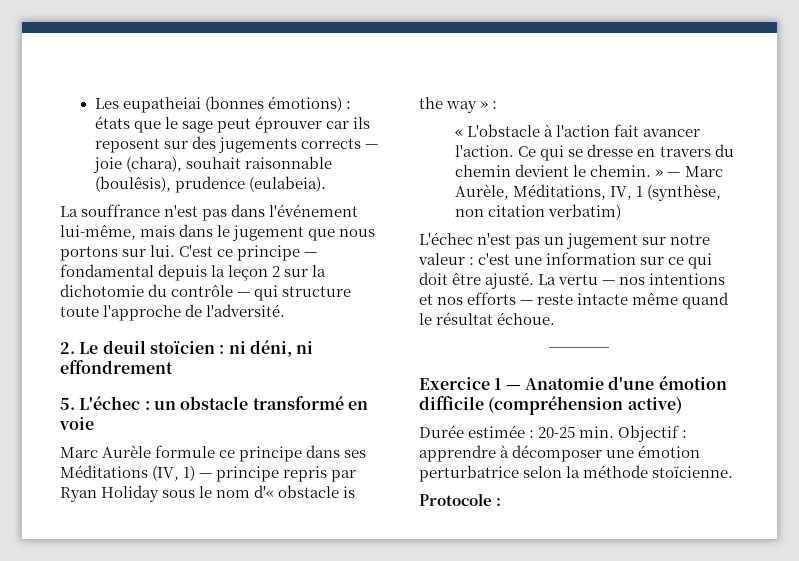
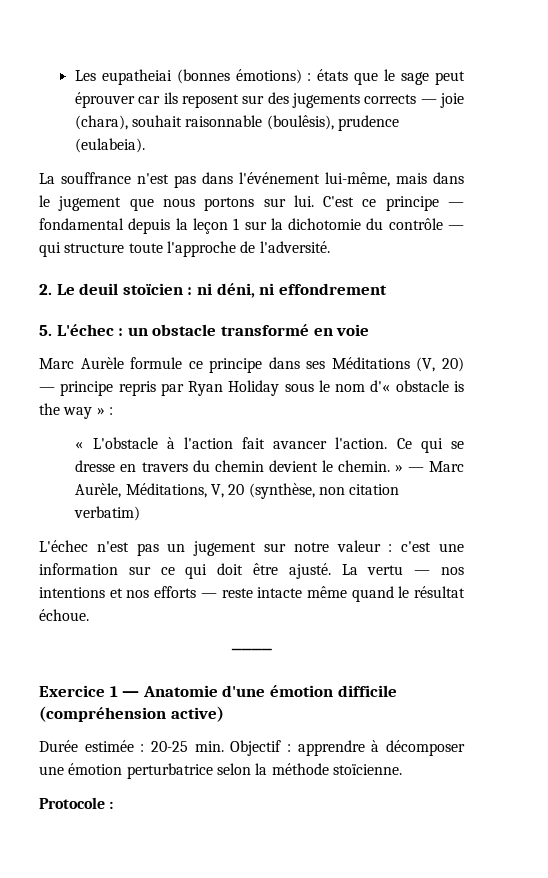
[272,266,281,277] 2 -> [233,218,240,230] 1
[152,465,196,481] (IV, 1) -> [416,357,464,372] (V, 20)
[610,186,644,200] IV, 1 -> [211,484,245,498] V, 20

